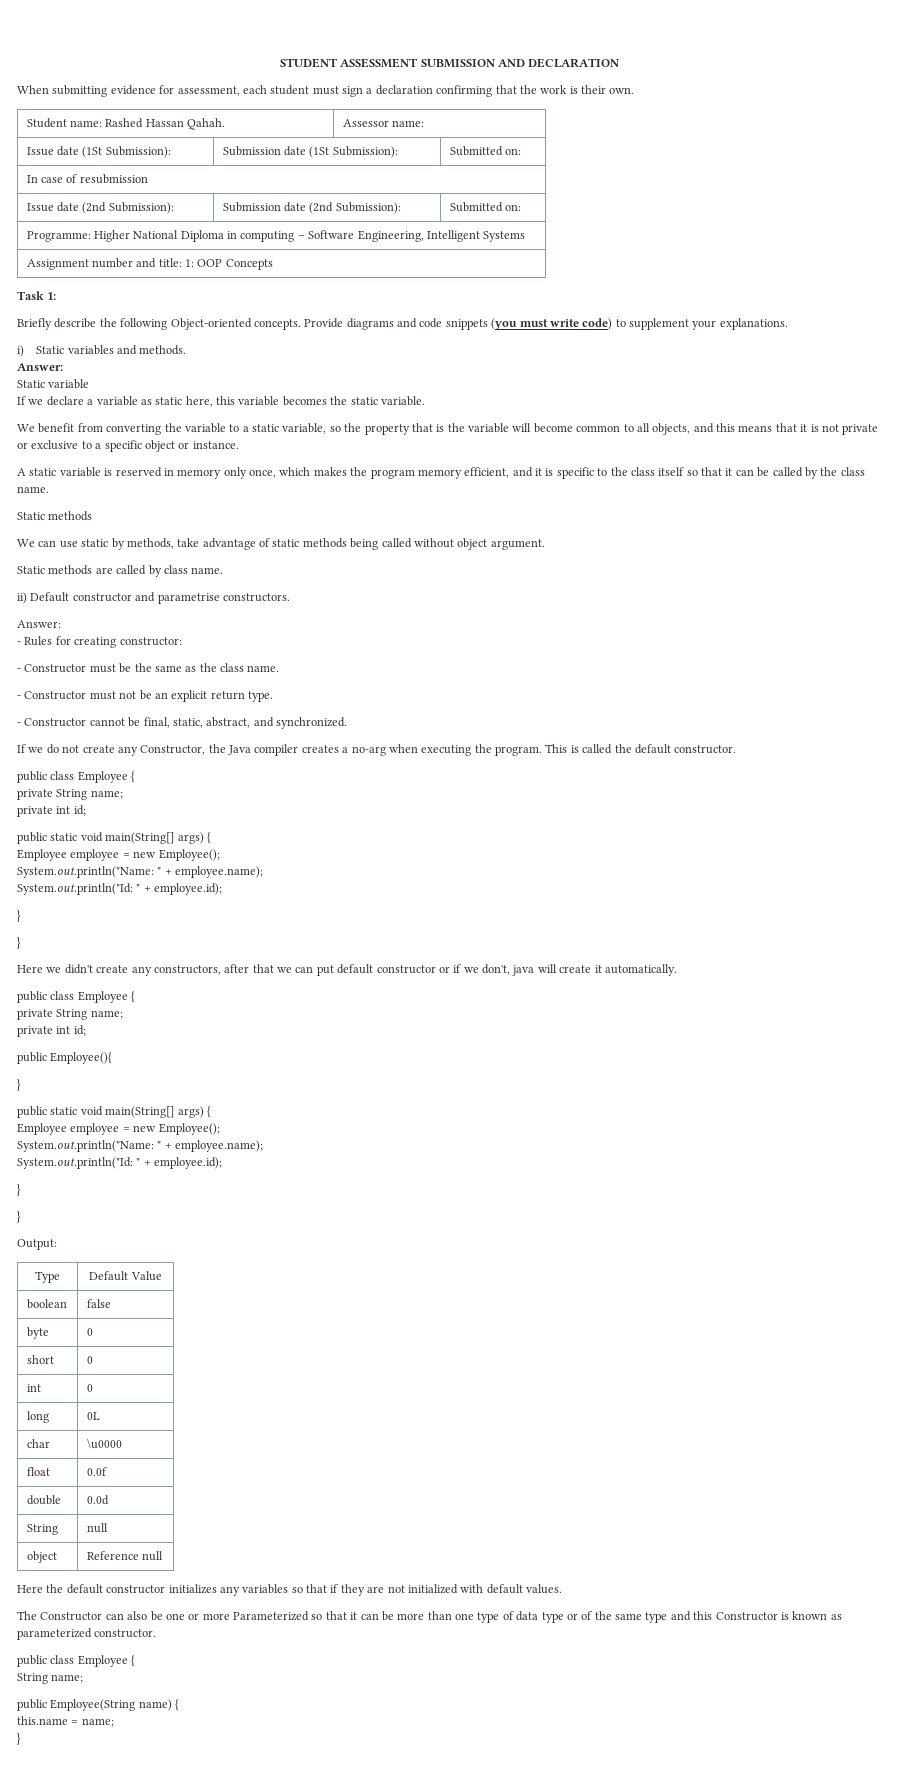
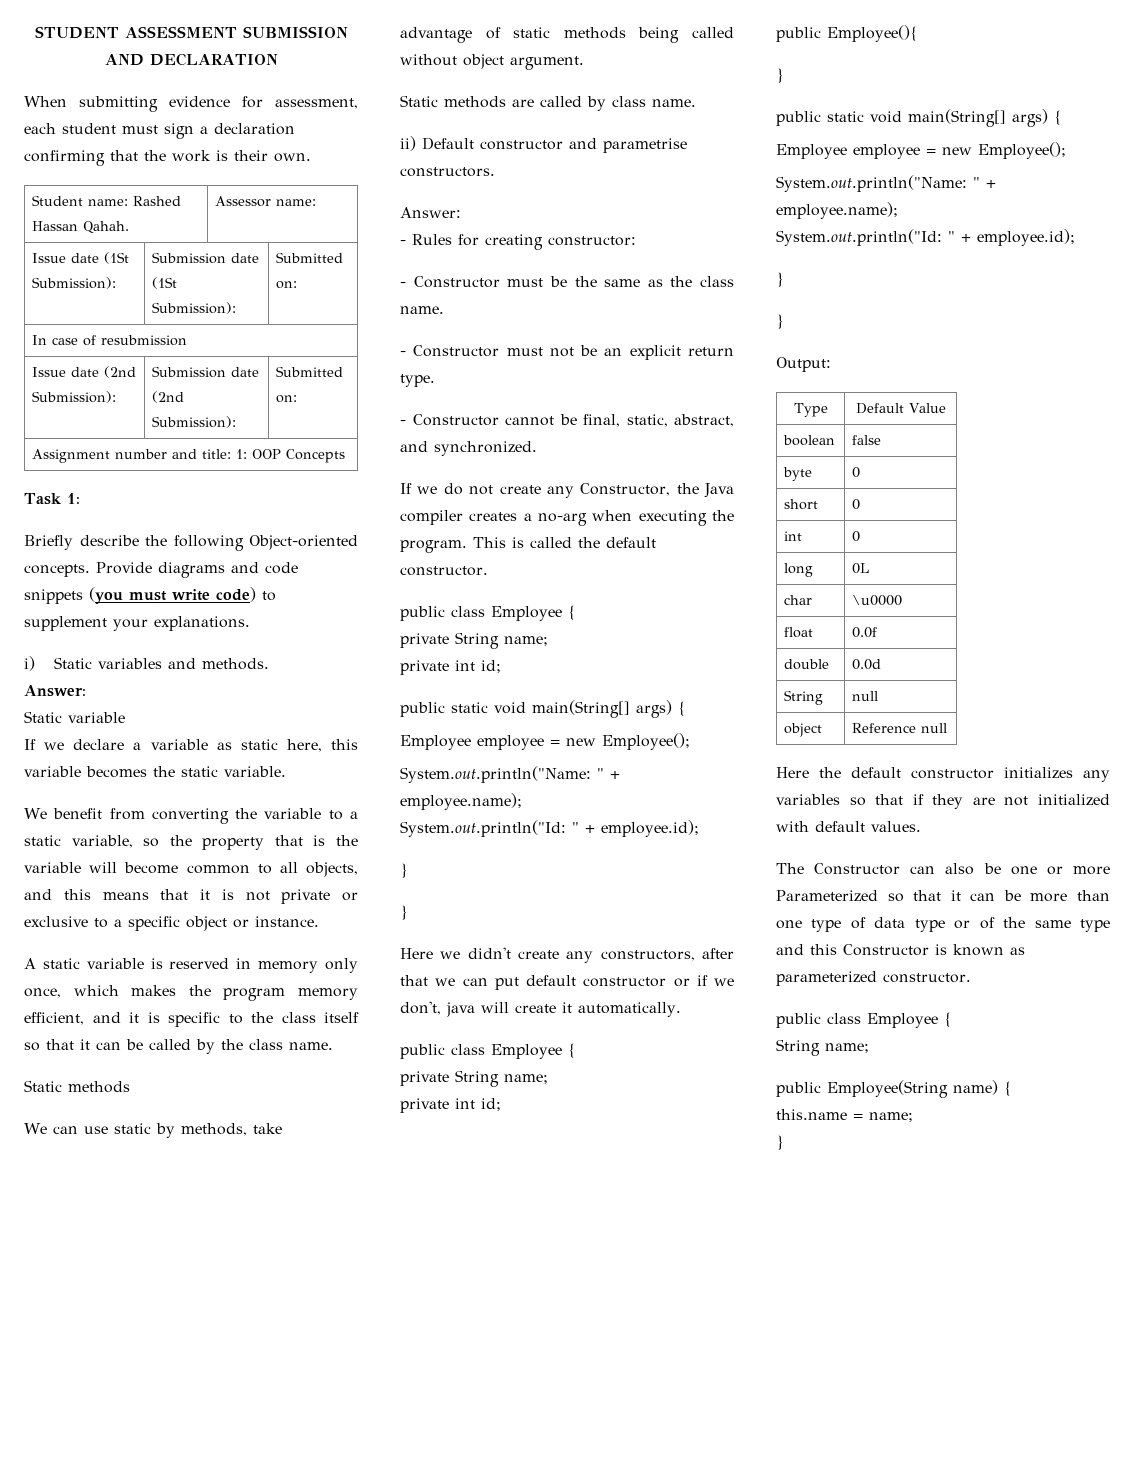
[26,230,526,242] // Programme: Higher National Diploma in computing – Software Engineering, Intelligent Systems -> (298, 399) none

